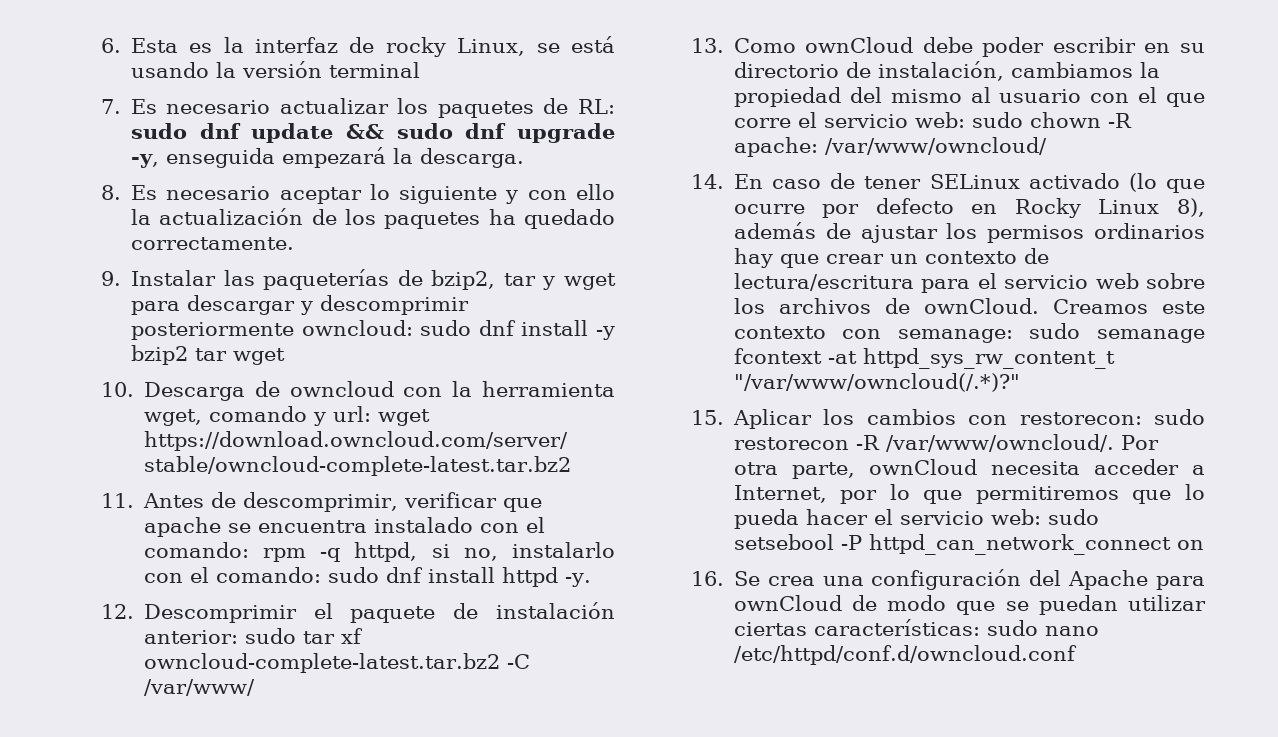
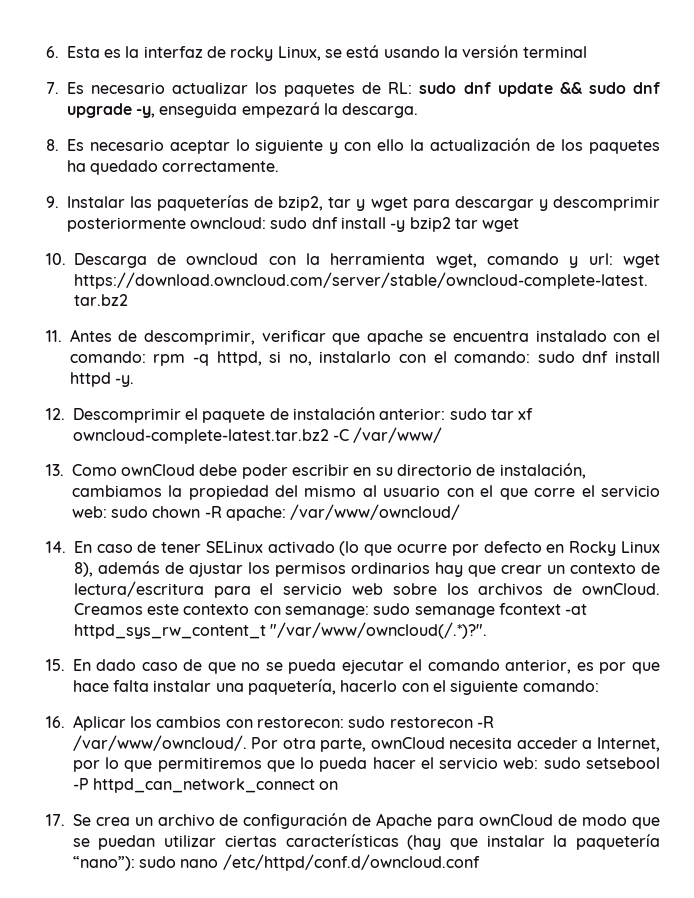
[733,373,1020,392] [690,410,724,425] "/var/www/owncloud(/.*)?" // 15. -> [270,622,488,639] [45,659,660,674] [72,679,599,695] [45,716,65,728] "/var/www/owncloud(/.*)?". // 15. En dado caso de que no se pueda ejecutar el comando anterior, es por que hace falta instalar una paquetería, hacerlo con el siguiente comando: // 16.
[690,571,724,586] 16. -> [45,814,65,826] 17.
[822,569,1062,590] una configuración del -> [134,813,372,829] un archivo de configuración de
[813,619,980,636] características: -> [285,834,660,850] [72,856,135,871] características (hay que instalar la paquetería “nano”):

